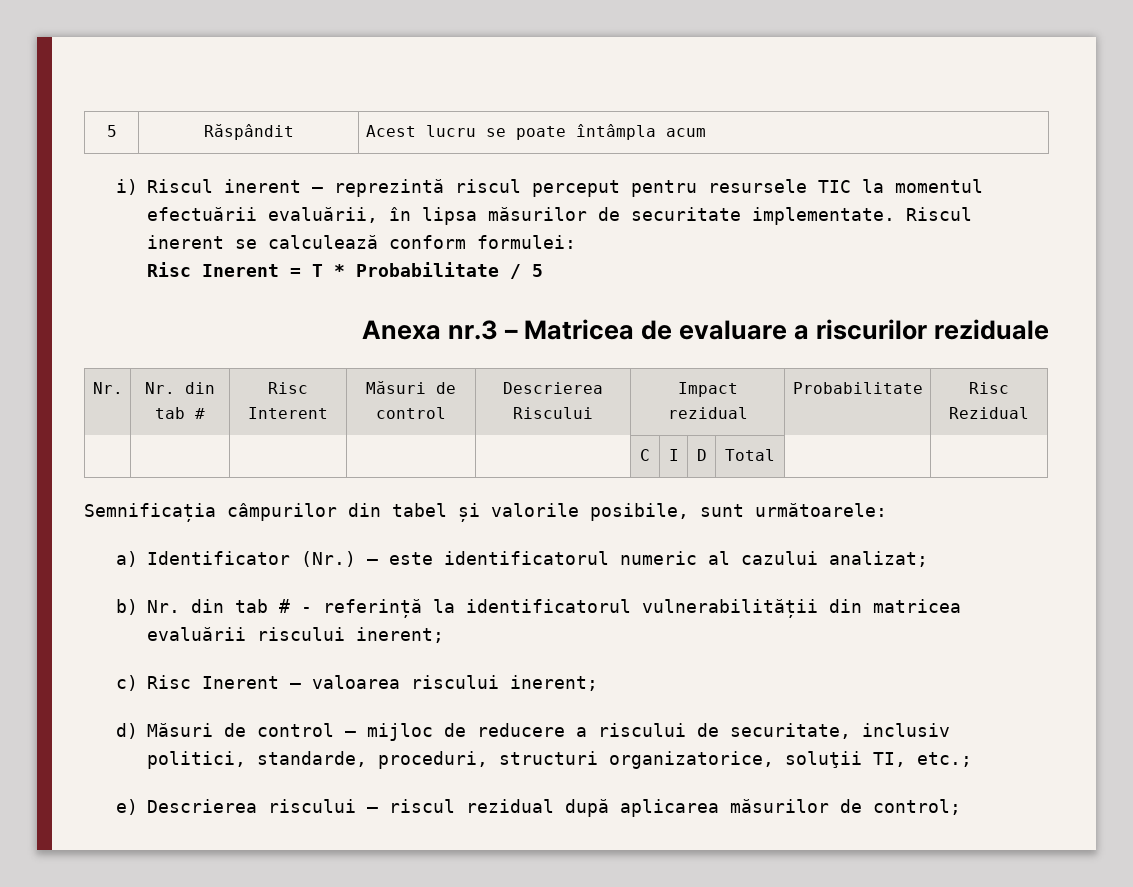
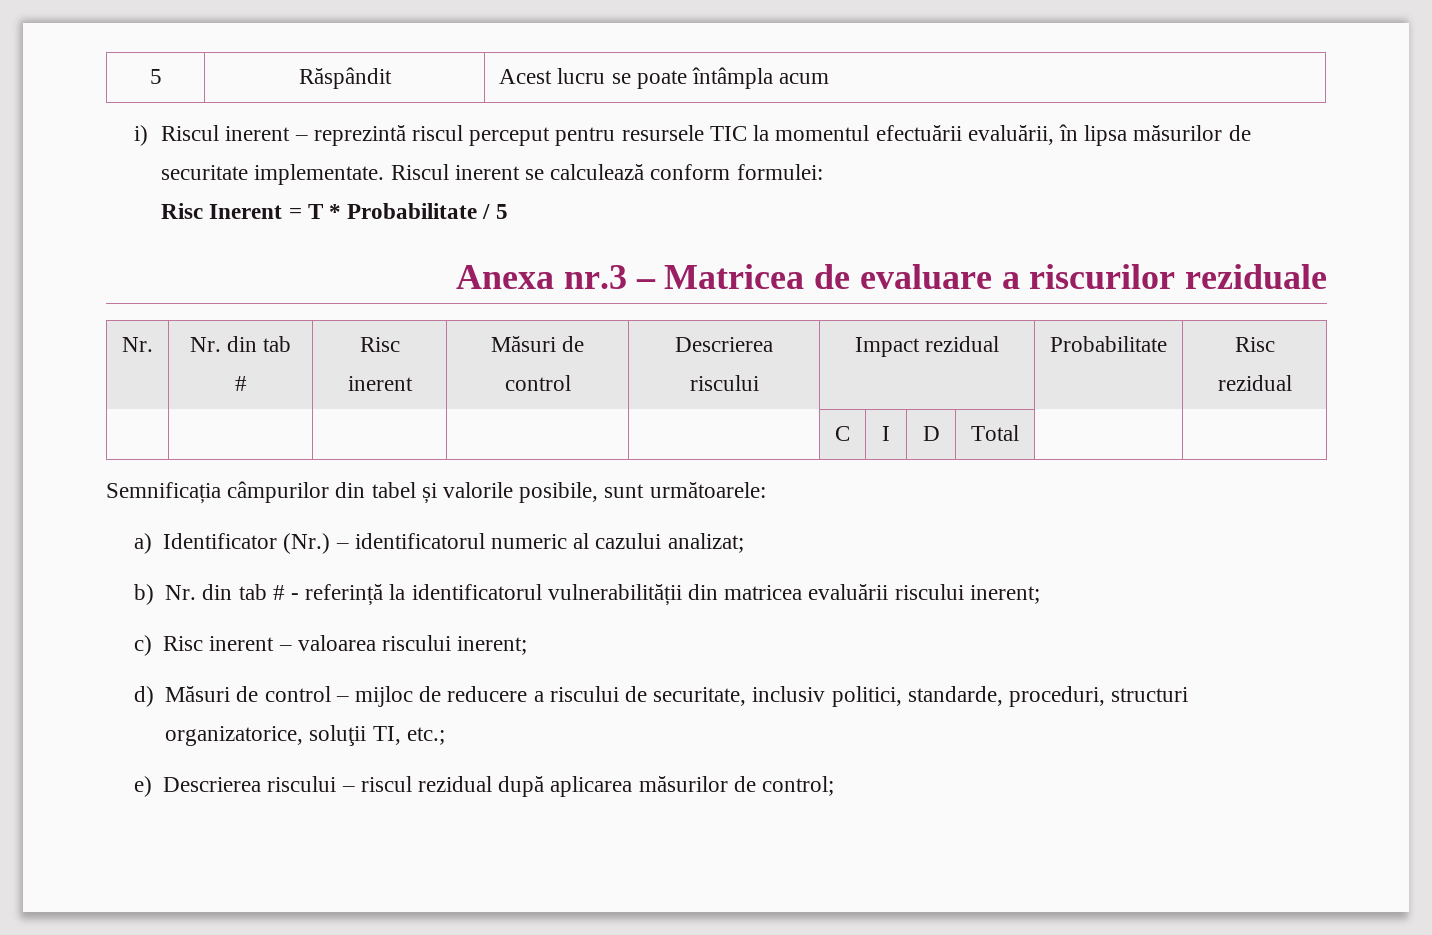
[248,407,328,419] Interent -> [347,376,413,391] inerent
[513,407,593,419] Riscului -> [689,375,759,391] riscului
[949,407,1029,419] Rezidual -> [1217,375,1292,391] rezidual
[389,552,434,565] este -> (349, 546) none
[202,676,280,689] Inerent -> [209,636,275,651] inerent

